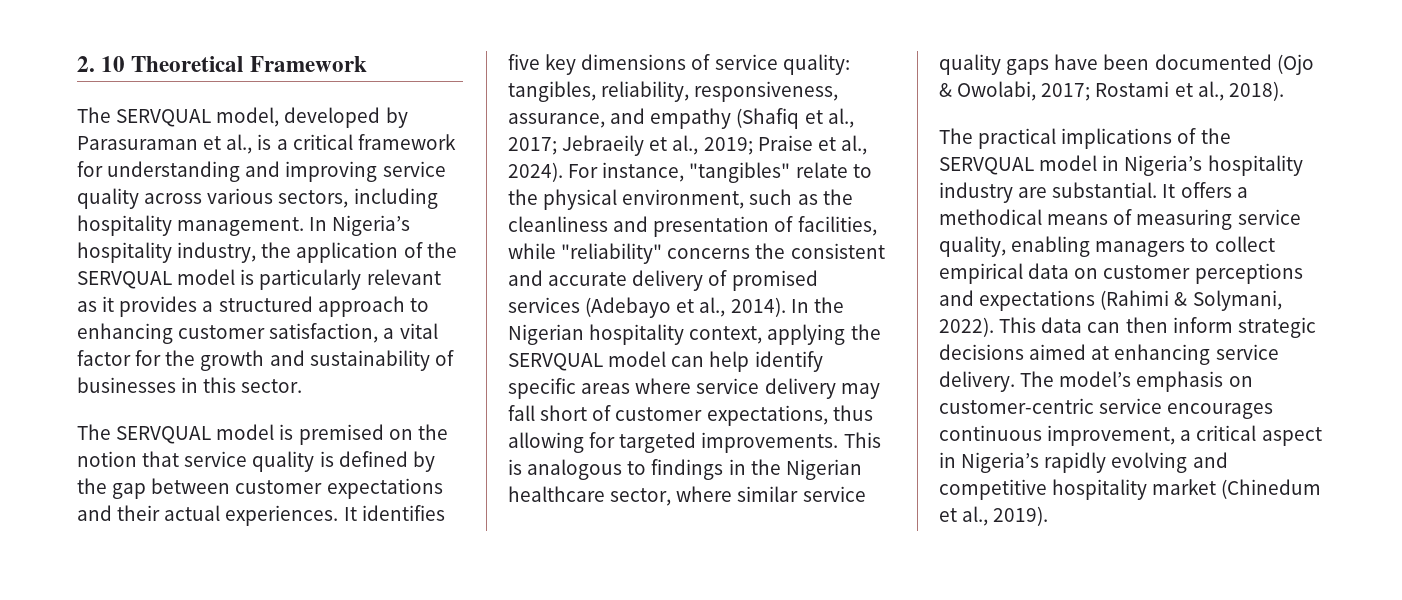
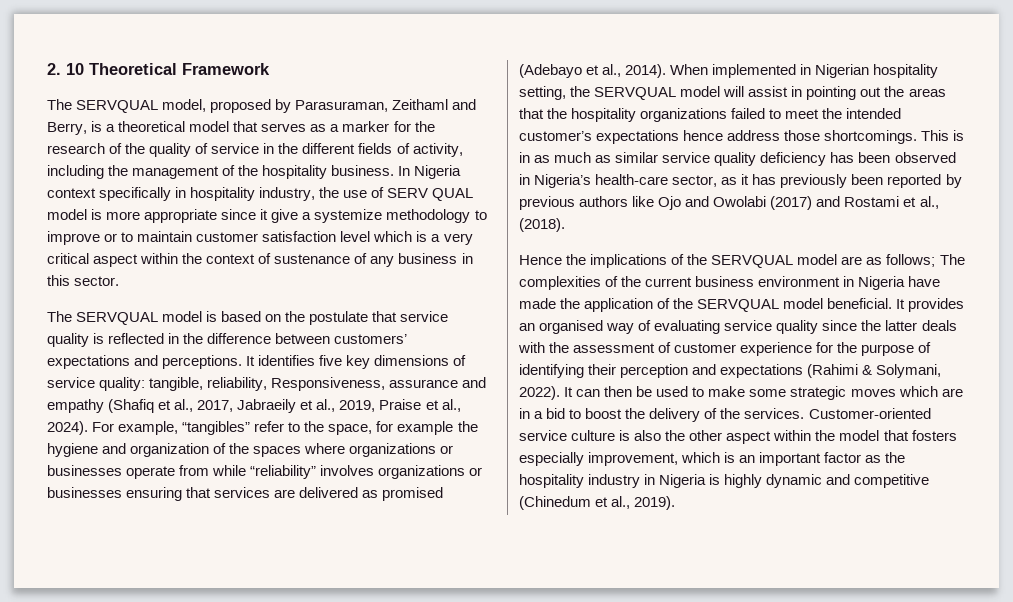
[284,107,408,128] [77,134,456,154] [77,161,446,182] [77,188,438,209] [77,215,411,236] [77,242,457,263] [77,269,441,290] [77,296,429,317] [77,323,438,344] [77,350,454,371] [77,377,176,393] developed by Parasuraman et al., is a critical framework for understanding and improving service quality across various sectors, including hospitality management. In Nigeria’s hospitality industry, the application of the SERVQUAL model is particularly relevant as it provides a structured approach to enhancing customer satisfaction, a vital factor for the growth and sustainability of businesses -> [210,99,477,113] [47,121,435,135] [47,143,463,157] [47,165,462,179] [47,187,474,201] [47,209,487,223] [47,231,473,245] [47,253,458,267] proposed by Parasuraman, Zeithaml and Berry, is a theoretical model that serves as a marker for the research of the quality of service in the different fields of activity, including the management of the hospitality business. In Nigeria context specifically in hospitality industry, the use of SERV QUAL model is more appropriate since it give a systemize methodology to improve or to maintain customer satisfaction level which is a very critical aspect within the context of sustenance of any business
[298,424,384,445] premised -> [221,311,262,322] based
[77,451,137,467] notion -> [309,311,369,325] postulate
[338,451,435,472] [77,478,443,499] [77,505,339,526] defined by the gap between customer expectations and their actual experiences. -> [108,333,408,344] [47,355,243,369] reflected in the difference between customers’ expectations and perceptions.
[508,81,839,102] [508,113,605,128] tangibles, reliability, responsiveness, assurance, -> [149,377,459,391] tangible, reliability, Responsiveness, assurance
[508,135,753,156] 2017; Jebraeily et al., 2019; -> [197,399,376,413] 2017, Jabraeily et al., 2019,
[602,162,872,183] [508,189,853,210] [508,216,877,237] [508,243,885,264] [508,270,818,291] [508,297,844,318] [508,324,881,345] [508,351,823,372] [508,378,880,399] [508,405,873,426] [508,432,881,453] [508,459,862,480] [508,486,866,506] [939,54,1314,75] [939,81,1284,101] [939,128,1057,149] instance, "tangibles" relate to the physical environment, such as the cleanliness and presentation of facilities, while "reliability" concerns the consistent and accurate delivery of promised services (Adebayo et al., 2014). In the Nigerian hospitality context, applying the SERVQUAL model can help identify specific areas where service delivery may fall short of customer expectations, thus allowing for targeted improvements. This is analogous to findings in the Nigerian healthcare sector, where similar service quality gaps have been documented (Ojo & Owolabi, 2017; Rostami et al., 2018). // The practical -> [118,421,478,435] [47,443,454,457] [47,465,483,479] [47,487,444,501] [519,64,939,78] [519,86,946,100] [519,108,902,122] [519,130,965,144] [519,152,956,166] [519,174,962,188] [519,196,939,210] [519,218,565,232] [519,254,587,265] example, “tangibles” refer to the space, for example the hygiene and organization of the spaces where organizations or businesses operate from while “reliability” involves organizations or businesses ensuring that services are delivered as promised (Adebayo et al., 2014). When implemented in Nigerian hospitality setting, the SERVQUAL model will assist in pointing out the areas that the hospitality organizations failed to meet the intended customer’s expectations hence address those shortcomings. This is in as much as similar service quality deficiency has been observed in Nigeria’s health-care sector, as it has previously been reported by previous authors like Ojo and Owolabi (2017) and Rostami et al., (2018). // Hence the
[1102,155,1303,176] [939,182,1248,203] [939,209,1301,230] [939,236,1275,257] [939,263,1303,284] in Nigeria’s hospitality industry are substantial. It offers a methodical means of measuring service quality, enabling managers to collect empirical data on customer perceptions -> [841,254,965,267] [519,276,941,290] [519,298,965,312] [519,320,957,334] [518,342,932,356] [519,364,689,378] are as follows; The complexities of the current business environment in Nigeria have made the application of the SERVQUAL model beneficial. It provides an organised way of evaluating service quality since the latter deals with the assessment of customer experience for the purpose of identifying their perception
[999,317,1316,338] [939,344,1279,365] [939,371,1253,392] [939,398,1274,419] [939,425,1322,446] [939,452,1228,473] [939,479,1217,500] This data can then inform strategic decisions aimed at enhancing service delivery. The model’s emphasis on customer-centric service encourages continuous improvement, a critical aspect in Nigeria’s rapidly evolving and competitive hospitality market -> [564,386,963,400] [519,408,931,422] [519,430,957,444] [519,452,906,466] [519,474,930,488] It can then be used to make some strategic moves which are in a bid to boost the delivery of the services. Customer-oriented service culture is also the other aspect within the model that fosters especially improvement, which is an important factor as the hospitality industry in Nigeria is highly dynamic and competitive

